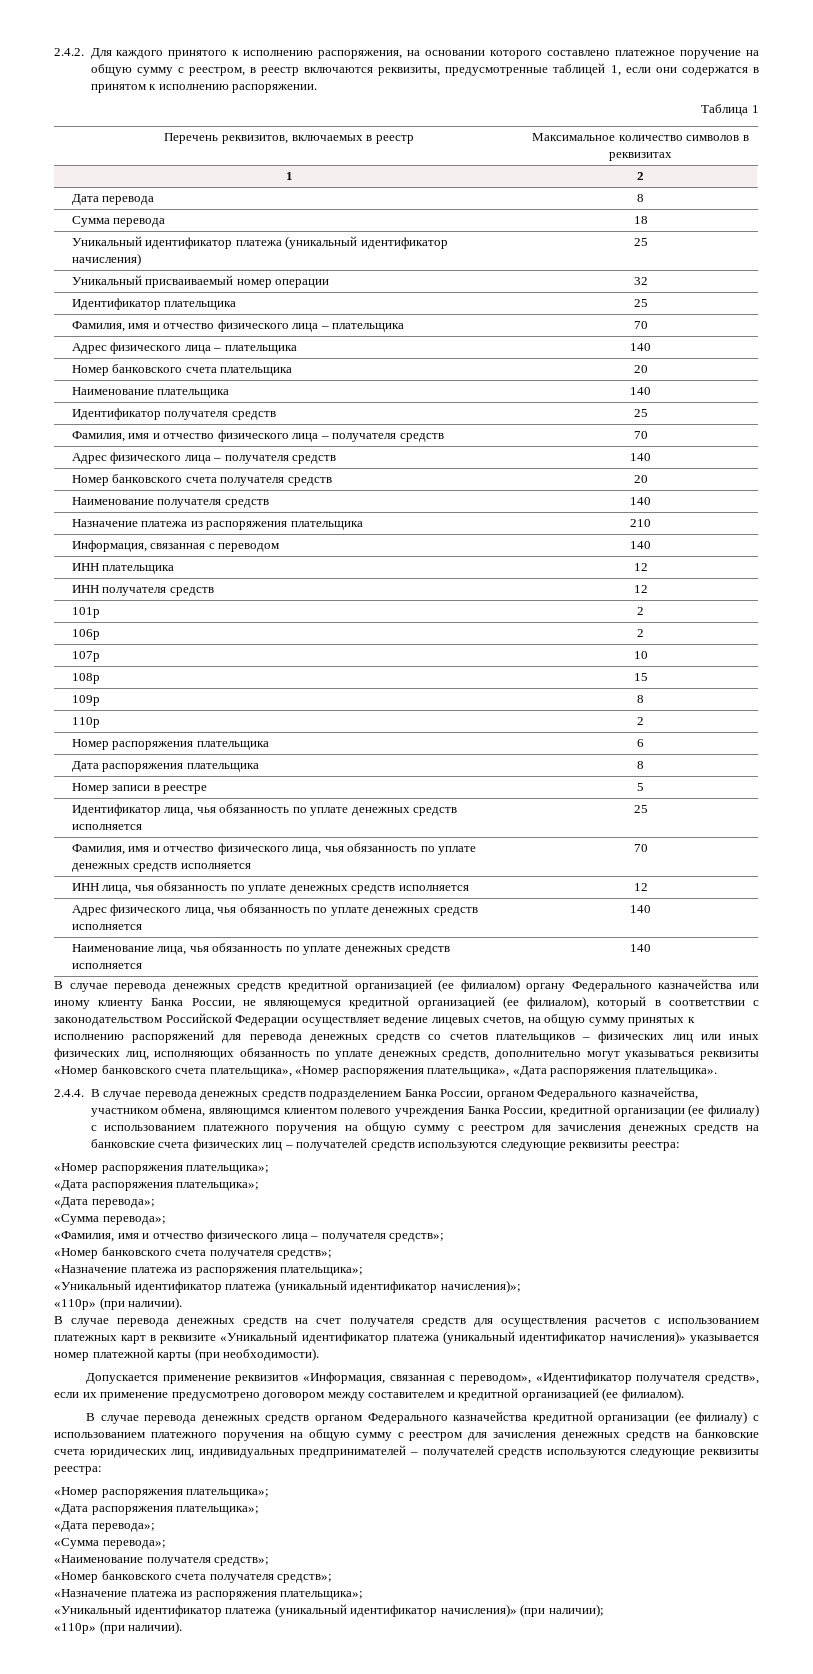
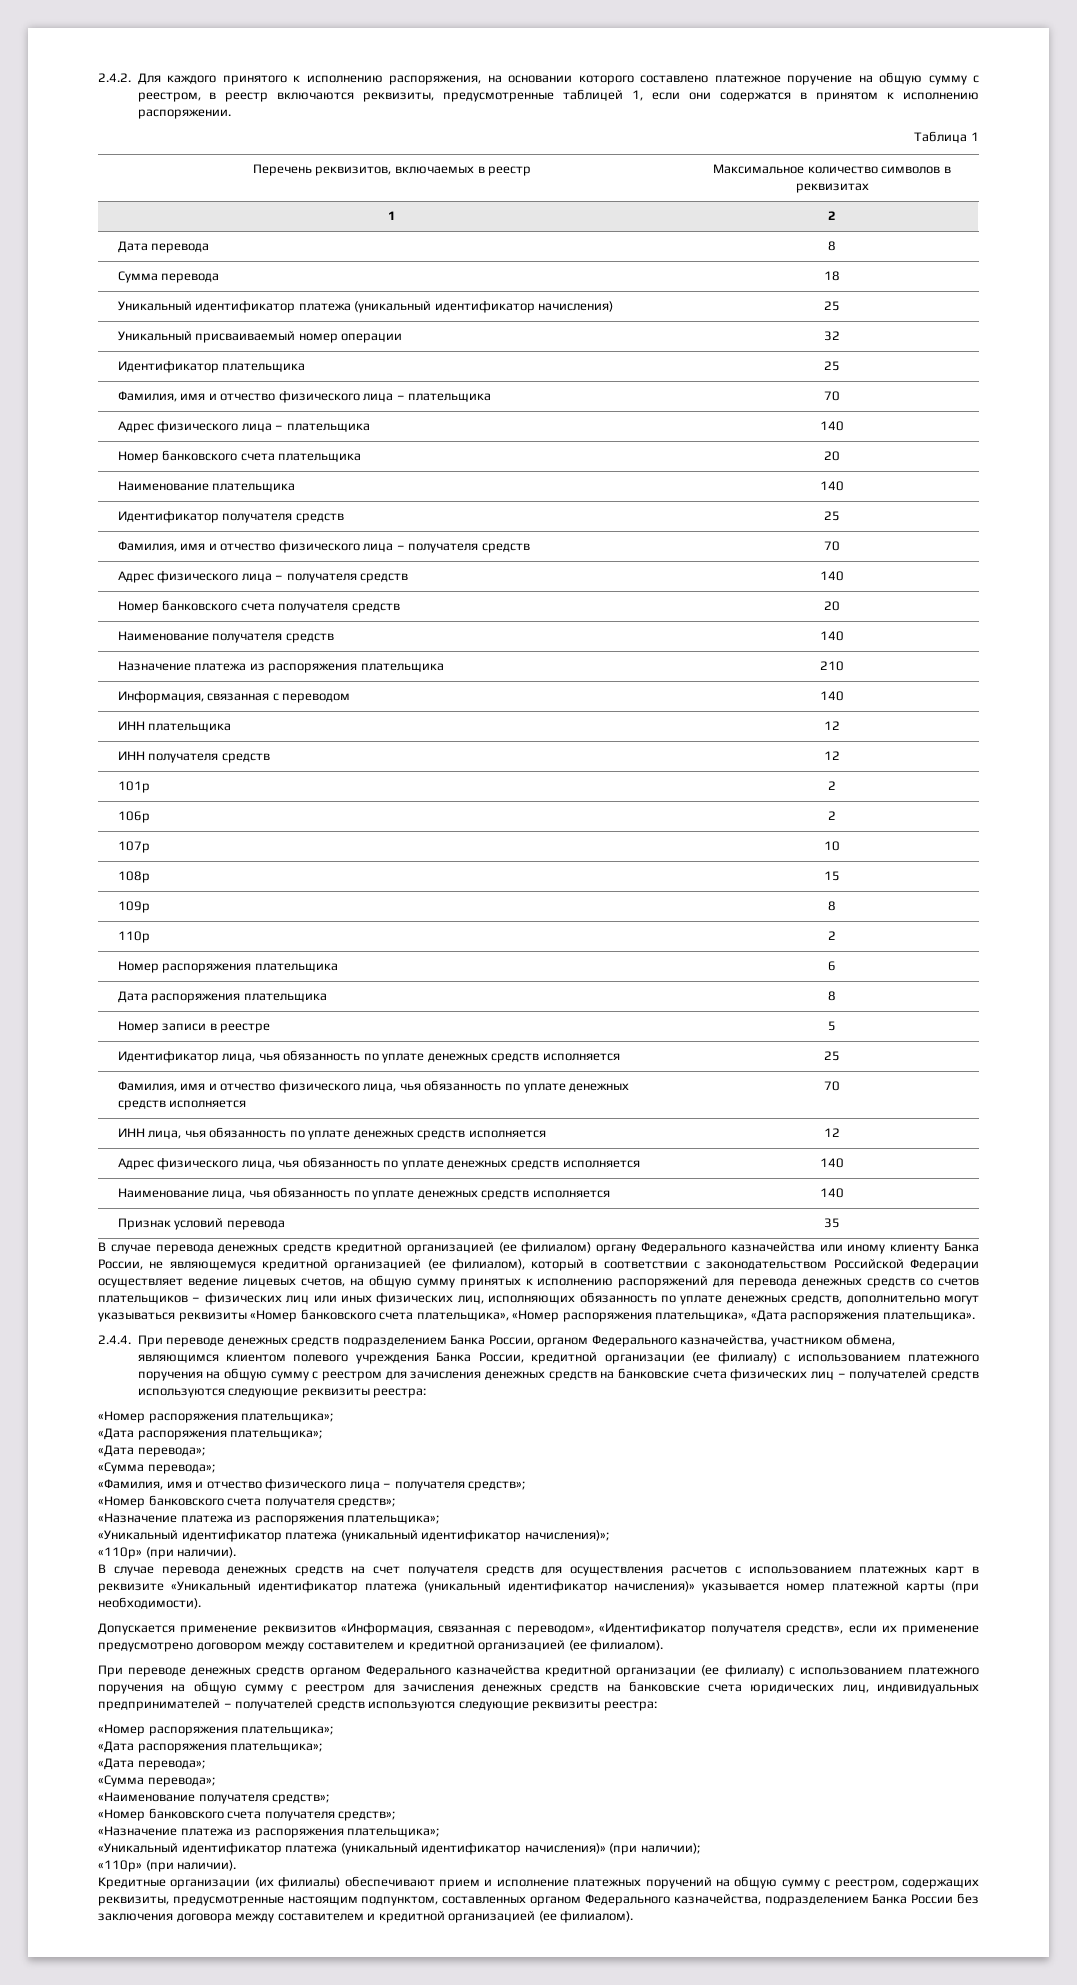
(651, 948) none -> [117,1218,285,1230] [824,1218,840,1228] // Признак условий перевода | 35
[90,1089,197,1100] В случае перевода -> [137,1335,225,1347] При переводе
[86,1413,197,1424] В случае перевода -> [98,1665,187,1677] При переводе
(183, 1627) none -> [98,1876,979,1889] [98,1893,980,1906] [98,1911,634,1923] // Кредитные организации (их филиалы) обеспечивают прием и исполнение платежных поручений на общую сумму с реестром, содержащих реквизиты, предусмотренные настоящим подпунктом, составленных органом Федерального казначейства, подразделением Банка России без заключения договора между составителем и кредитной организацией (ее филиалом).

